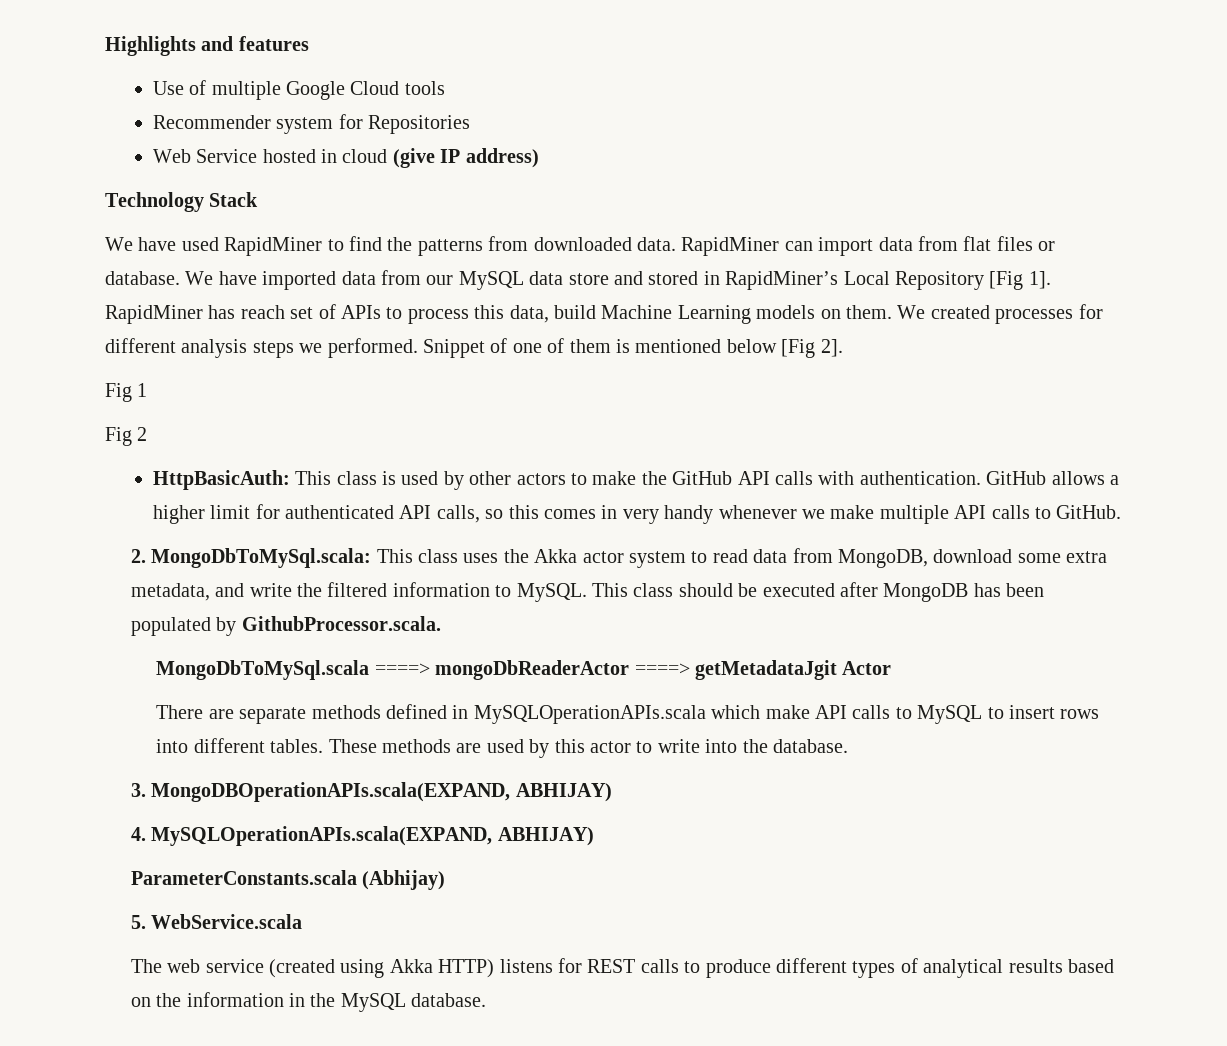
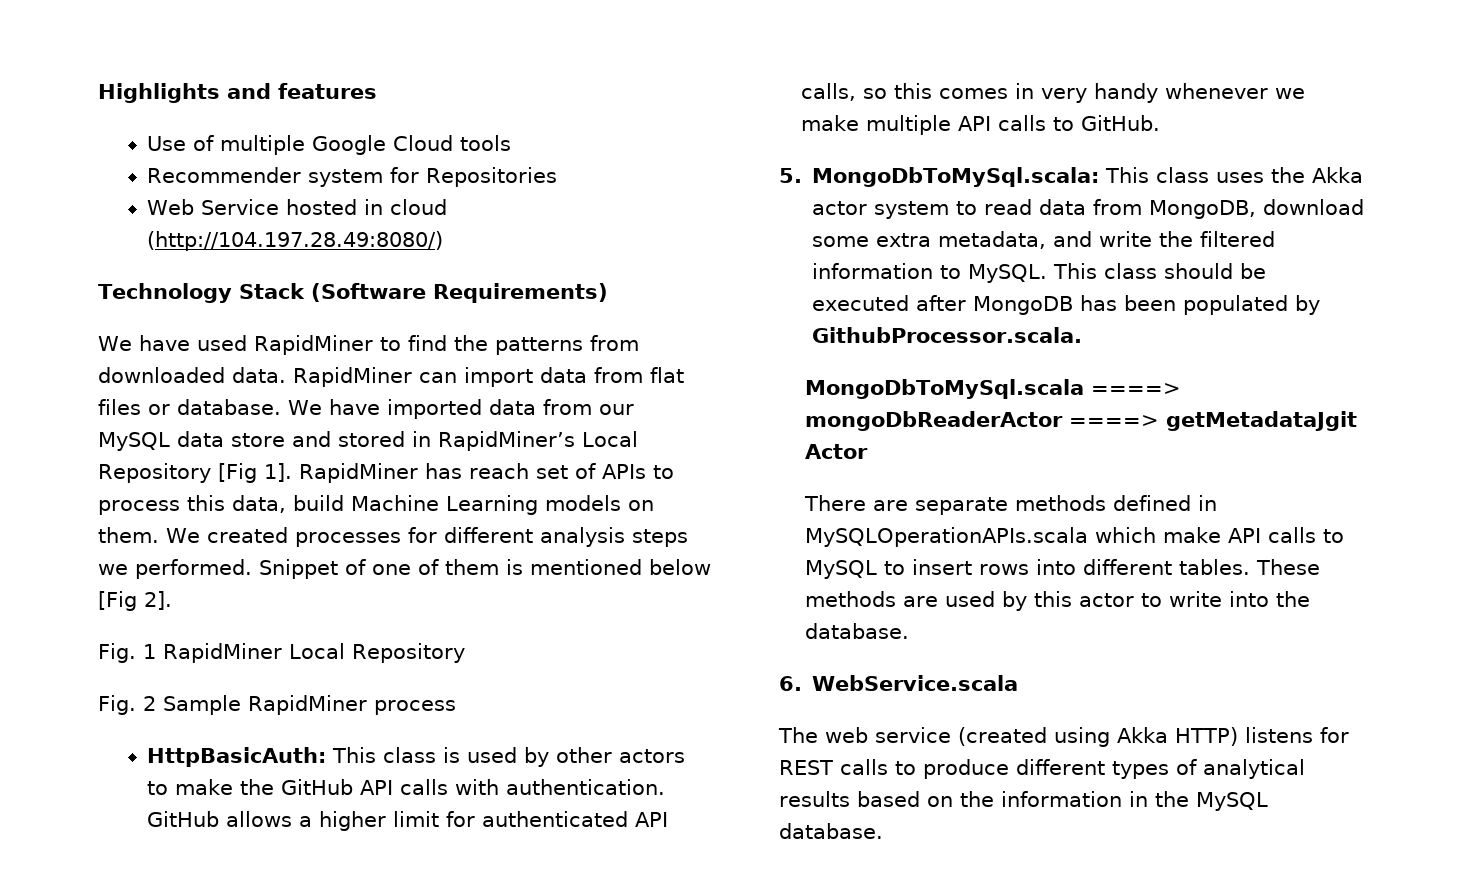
[392,148,539,168] (give IP address) -> [147,231,444,251] (http://104.197.28.49:8080/)
(259, 199) none -> [310,283,608,303] (Software Requirements)
[105,383,132,402] Fig -> [98,643,136,663] Fig.
[105,427,148,446] // Fig 2 -> [162,643,465,663] [98,695,456,715] RapidMiner Local Repository // Fig. 2 Sample RapidMiner process
[130,549,146,563] 2. -> [778,168,802,183] 5.
[130,782,612,802] [130,826,594,846] [130,870,446,890] [130,915,146,929] 3. MongoDBOperationAPIs.scala(EXPAND, ABHIJAY) // 4. MySQLOperationAPIs.scala(EXPAND, ABHIJAY) // ParameterConstants.scala (Abhijay) // 5. -> [778,676,802,691] 6.

